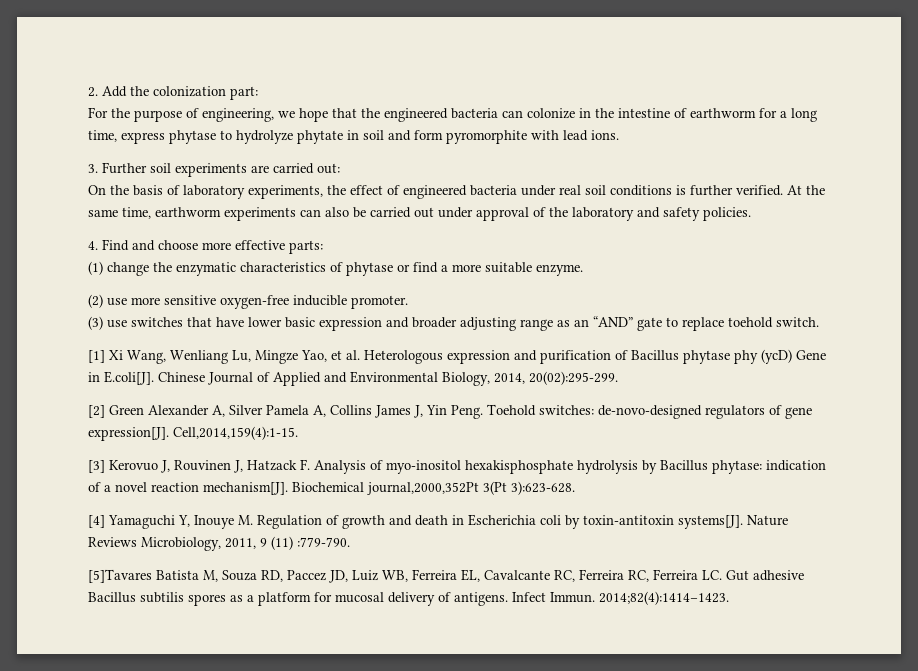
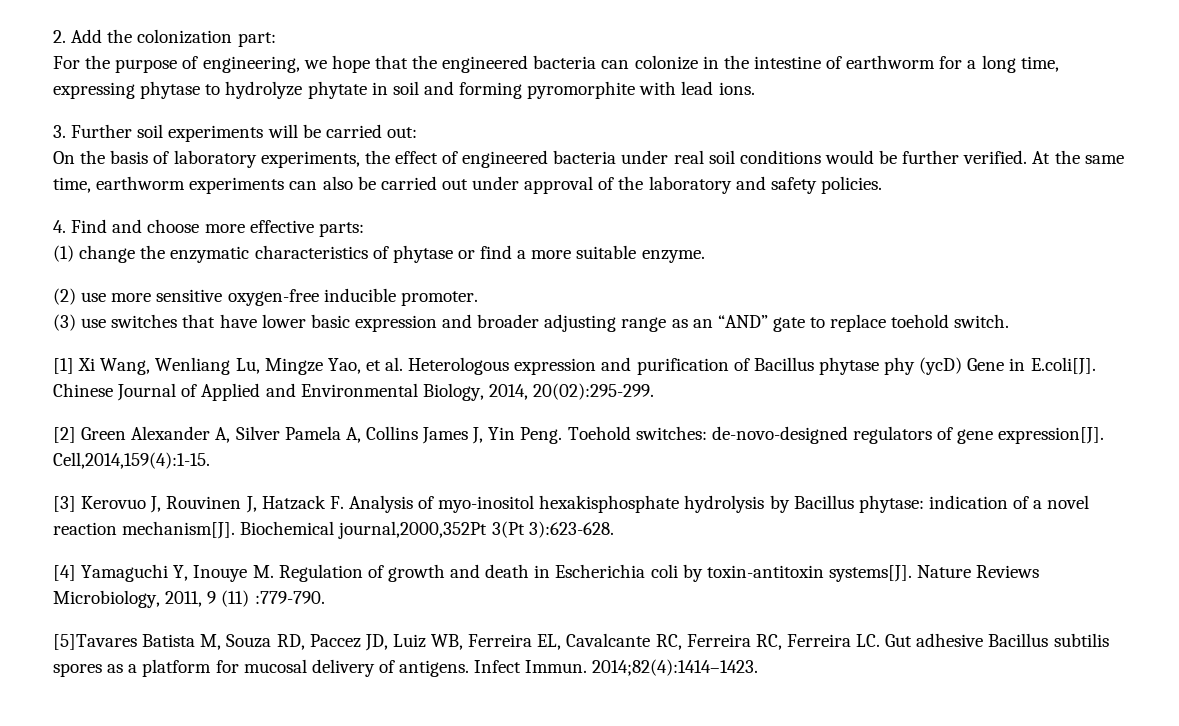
[121,132,165,144] express -> [53,82,135,99] expressing
[414,130,443,140] form -> [459,82,523,99] forming
[251,165,269,173] are -> [267,124,321,138] will be
[676,185,686,195] is -> [824,150,898,164] would be

